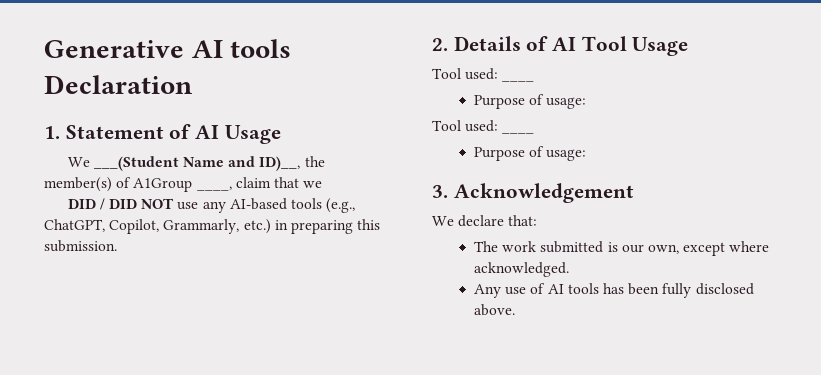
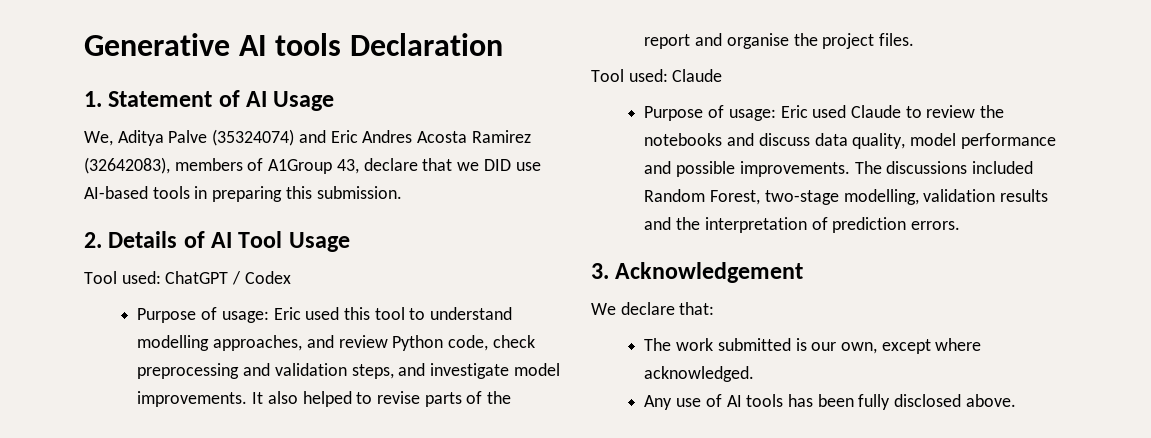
[67,156,325,171] [44,177,323,192] [67,198,356,213] [44,219,271,234] We ___(Student Name and ID)__, the member(s) of A1Group ____, claim that we // DID / DID NOT use any AI-based tools (e.g., ChatGPT, Copilot, Grammarly, etc.) -> [84,129,531,146] [84,157,541,174] [84,186,190,199] We, Aditya Palve (35324074) and Eric Andres Acosta Ramirez (32642083), members of A1Group 43, declare that we DID use AI-based tools
[502,79,535,82] [474,94,587,109] [432,120,535,134] [474,146,587,161] ____ // Purpose of usage: // Tool used: ____ // Purpose of usage: -> [165,271,291,285] [137,307,513,323] [137,335,535,351] [137,363,560,379] [137,391,512,407] [644,33,915,49] [591,69,723,82] [644,105,1005,121] [644,133,1056,149] [644,161,1034,177] [644,189,1049,205] [644,217,961,233] ChatGPT / Codex // Purpose of usage: Eric used this tool to understand modelling approaches, and review Python code, check preprocessing and validation steps, and investigate model improvements. It also helped to revise parts of the report and organise the project files. // Tool used: Claude // Purpose of usage: Eric used Claude to review the notebooks and discuss data quality, model performance and possible improvements. The discussions included Random Forest, two-stage modelling, validation results and the interpretation of prediction errors.

